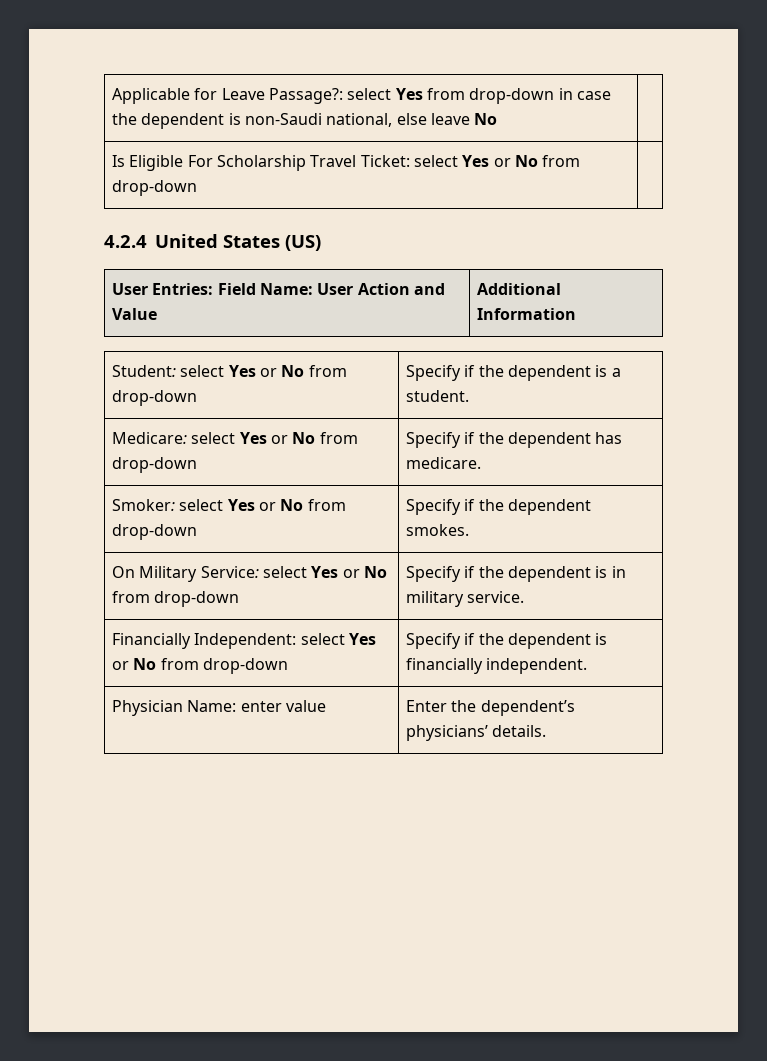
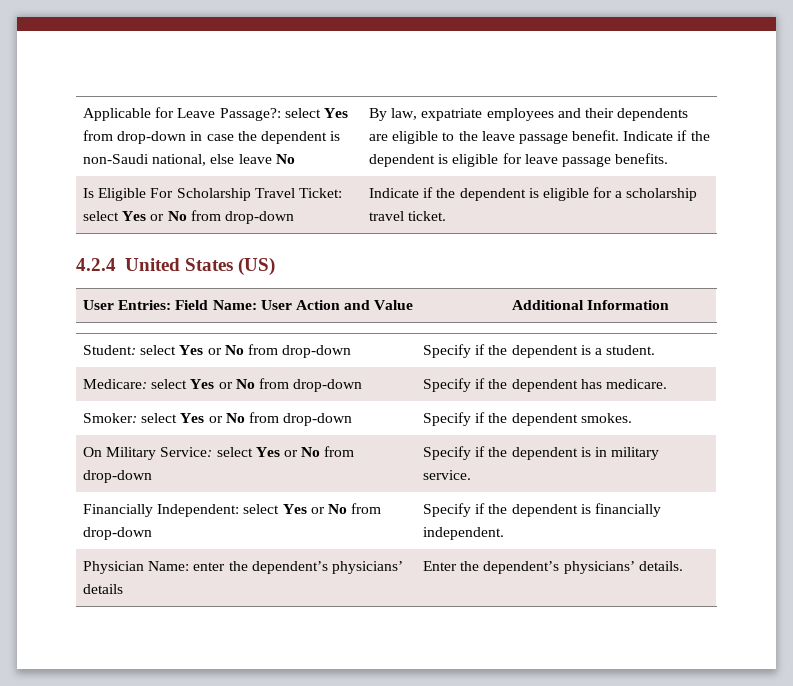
(498, 119) none -> [368,108,689,121] [368,130,710,144] [368,153,669,167] By law, expatriate employees and their dependents are eligible to the leave passage benefit. Indicate if the dependent is eligible for leave passage benefits.
(198, 188) none -> [368,187,698,201] [368,211,447,221] Indicate if the dependent is eligible for a scholarship travel ticket.
[286,700,327,712] value -> [228,561,403,574] [82,584,123,594] the dependent’s physicians’ details

